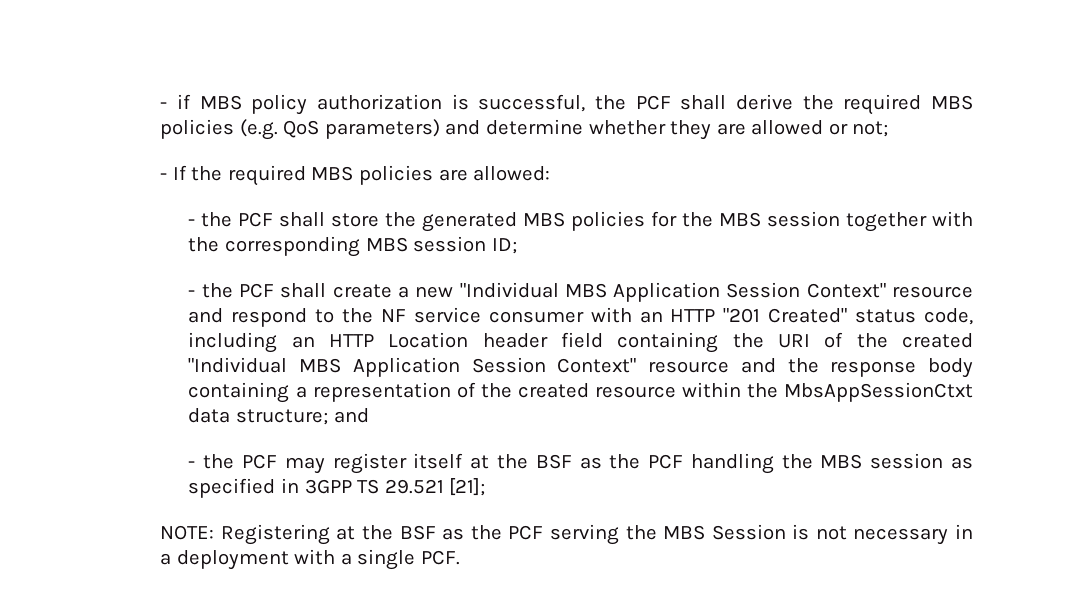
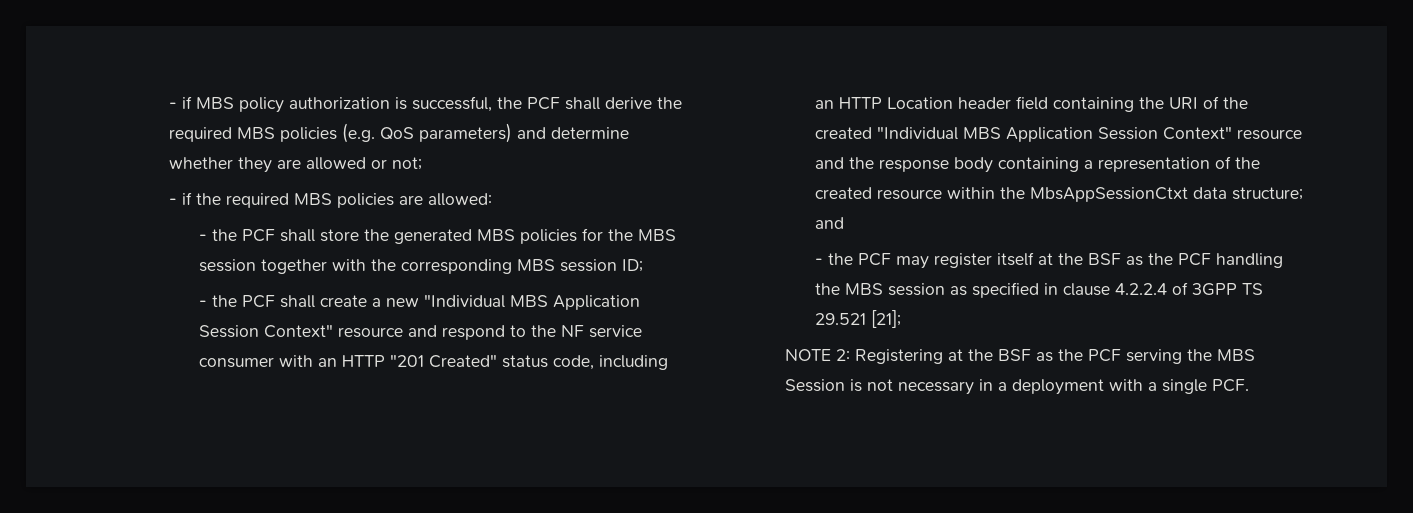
[172,165,187,180] If -> [181,192,192,205] if
(299, 485) none -> [1062,282,1188,296] clause 4.2.2.4 of
[160,525,215,540] NOTE: -> [784,349,850,361] NOTE 2:

